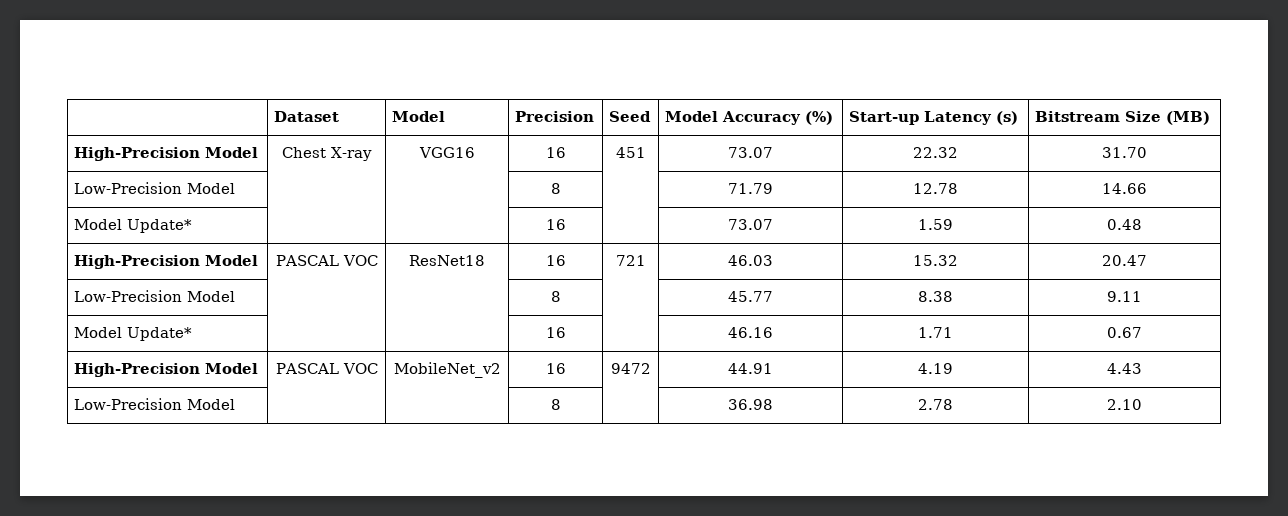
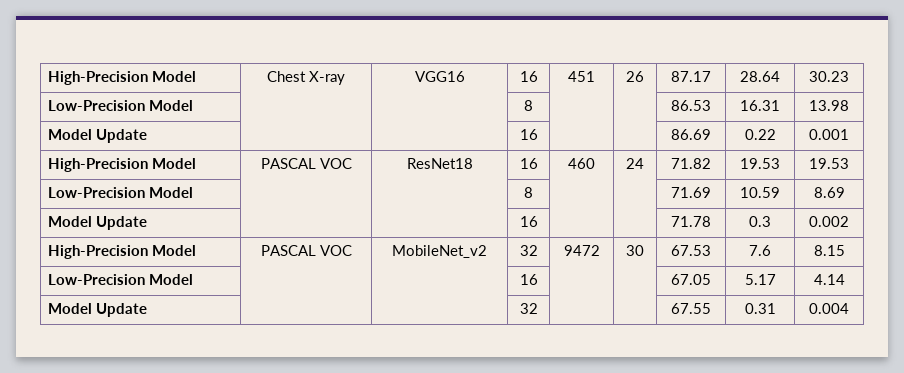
[273,111,339,122] [391,111,445,122] [514,111,594,122] [608,111,651,122] [664,111,833,125] [848,111,1018,125] [1034,111,1210,125] | Dataset | Model | Precision | Seed | Model Accuracy (%) | Start-up Latency (s) | Bitstream Size (MB) // -> (48, 78) none
[728,147,773,158] [913,147,958,158] [1102,147,1147,158] [73,182,235,194] [550,183,561,194] [728,183,773,194] [913,183,958,194] [1102,183,1147,194] [73,219,192,233] [545,219,566,230] [728,219,773,230] [918,219,953,230] [1107,219,1142,230] 73.07 | 22.32 | 31.70 // Low-Precision Model | | | 8 | | 71.79 | 12.78 | 14.66 // Model Update* | | | 16 | | 73.07 | 1.59 | 0.48 -> [626,71,644,82] [671,71,711,82] [740,71,780,82] [809,71,849,82] [48,100,194,111] [524,100,533,111] [671,100,711,111] [740,100,780,111] [809,100,849,111] [48,129,148,143] [519,129,538,140] [671,129,711,140] [744,129,776,140] [809,129,849,140] 26 | 87.17 | 28.64 | 30.23 // Low-Precision Model | | | 8 | | | 86.53 | 16.31 | 13.98 // Model Update | | | 16 | | | 86.69 | 0.22 | 0.001
[615,255,646,266] [728,255,773,266] [913,255,958,266] [1102,255,1147,266] [73,290,235,302] [550,291,561,302] [728,291,773,302] [918,291,953,302] [1107,291,1142,302] [73,327,192,341] [545,327,566,338] [728,327,773,338] [918,327,953,338] [1107,327,1142,338] 721 | 46.03 | 15.32 | 20.47 // Low-Precision Model | | | 8 | | 45.77 | 8.38 | 9.11 // Model Update* | | | 16 | | 46.16 | 1.71 | 0.67 -> [568,158,595,169] [626,158,644,169] [671,158,711,169] [740,158,780,169] [809,158,849,169] [48,187,194,198] [524,187,533,198] [671,187,711,198] [740,187,780,198] [813,187,845,198] [48,216,148,230] [519,216,538,227] [671,216,711,227] [749,216,771,227] [809,216,849,227] 460 | 24 | 71.82 | 19.53 | 19.53 // Low-Precision Model | | | 8 | | | 71.69 | 10.59 | 8.69 // Model Update | | | 16 | | | 71.78 | 0.3 | 0.002
[545,363,566,374] 16 -> [519,245,538,256] 32
[728,363,773,374] [918,363,953,374] [1107,363,1142,374] [73,398,235,410] [550,399,561,410] [728,399,773,410] [918,399,953,410] [1107,399,1142,410] 44.91 | 4.19 | 4.43 // Low-Precision Model | | | 8 | | 36.98 | 2.78 | 2.10 -> [626,245,644,256] [671,245,711,256] [749,245,771,256] [813,245,845,256] [48,274,194,285] [519,274,538,285] [671,274,711,285] [744,274,776,285] [813,274,845,285] [48,303,148,317] [519,303,538,314] [671,303,711,314] [744,303,776,314] [809,303,849,314] 30 | 67.53 | 7.6 | 8.15 // Low-Precision Model | | | 16 | | | 67.05 | 5.17 | 4.14 // Model Update | | | 32 | | | 67.55 | 0.31 | 0.004

